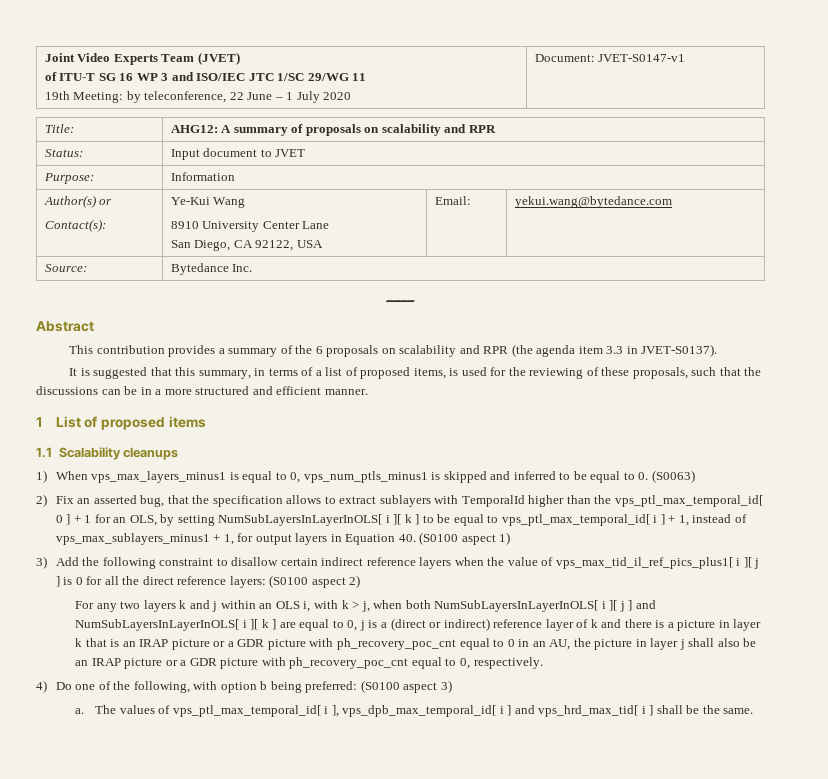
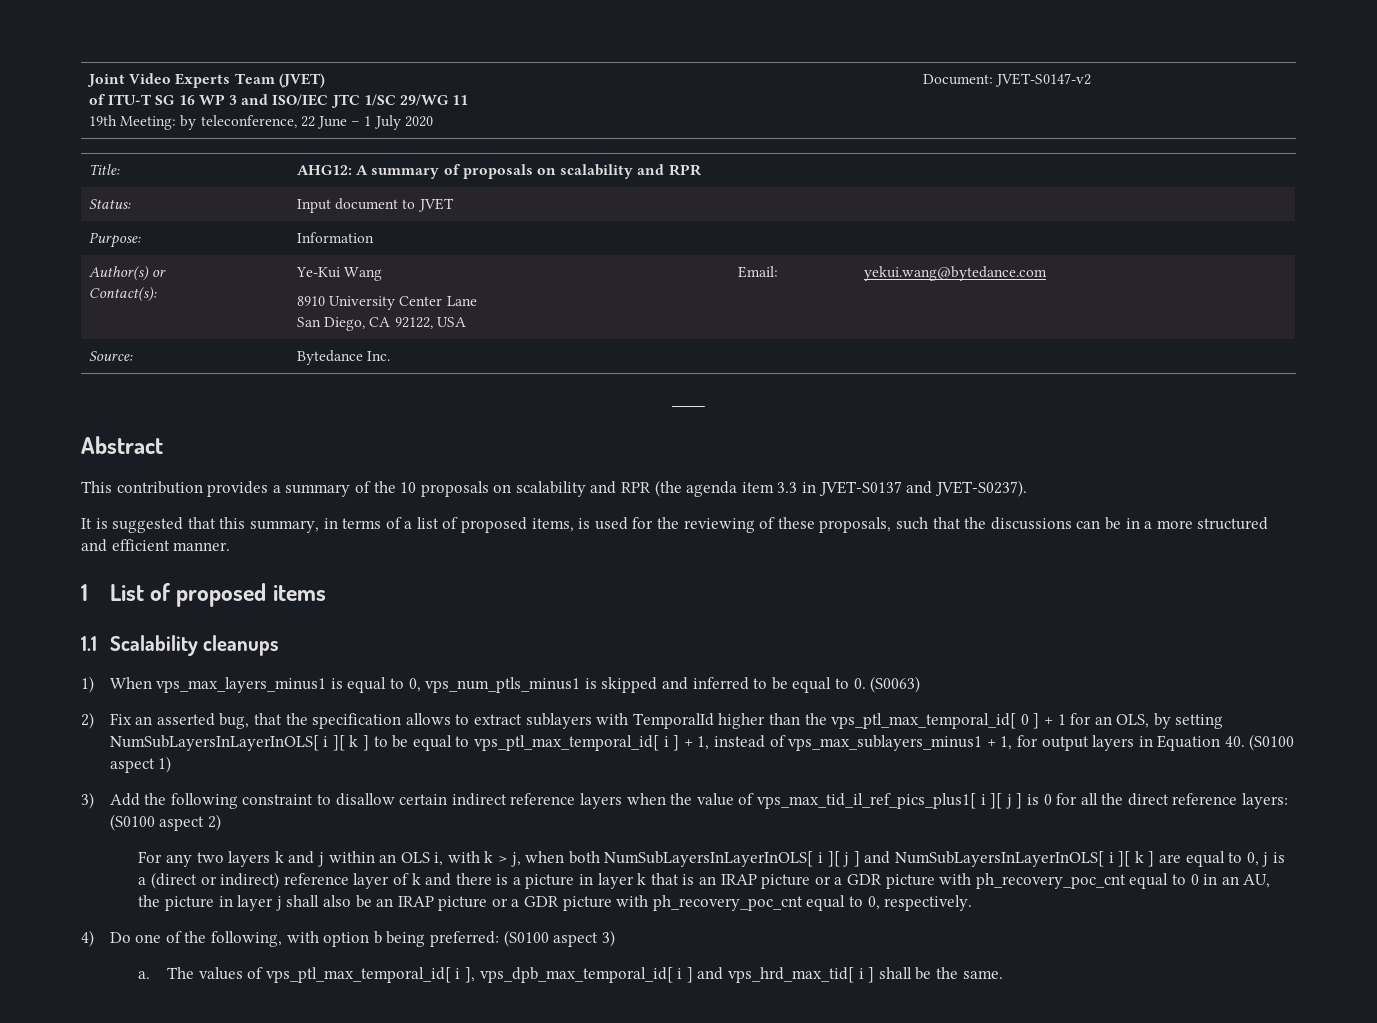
[598,54,686,62] JVET-S0147-v1 -> [995,73,1092,87] JVET-S0147-v2
[315,346,323,354] 6 -> [400,482,417,493] 10
[641,344,718,357] JVET-S0137). -> [818,480,1027,497] JVET-S0137 and JVET-S0237).

